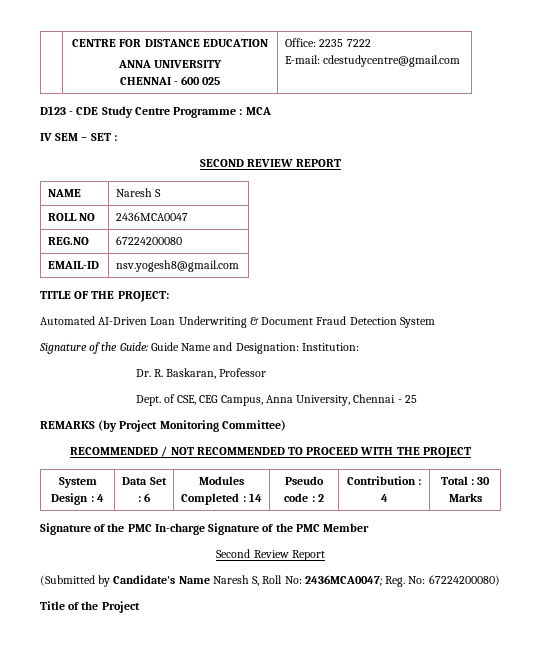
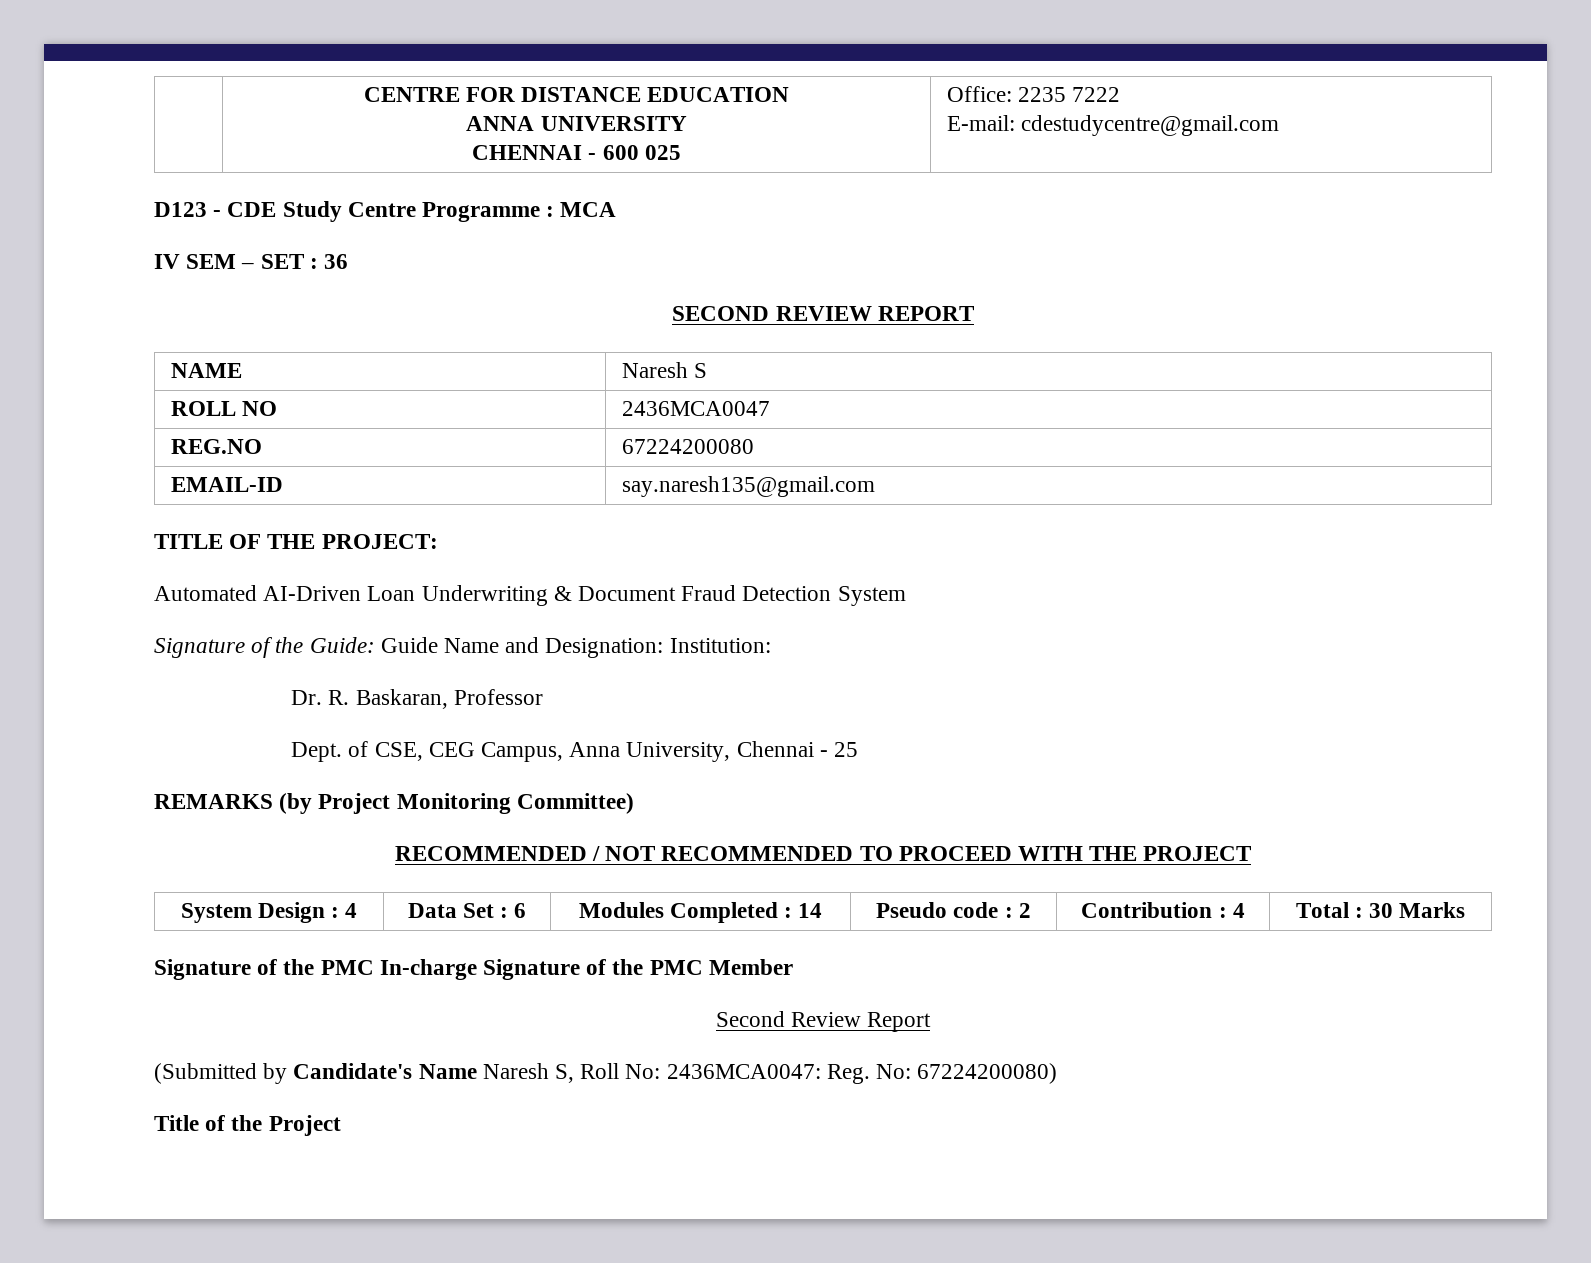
(117, 138) none -> [324,254,349,269] 36
[116,260,240,272] nsv.yogesh8@gmail.com -> [621,476,875,497] say.naresh135@gmail.com
[304,575,382,586] 2436MCA0047; -> [666,1064,821,1079] 2436MCA0047:

